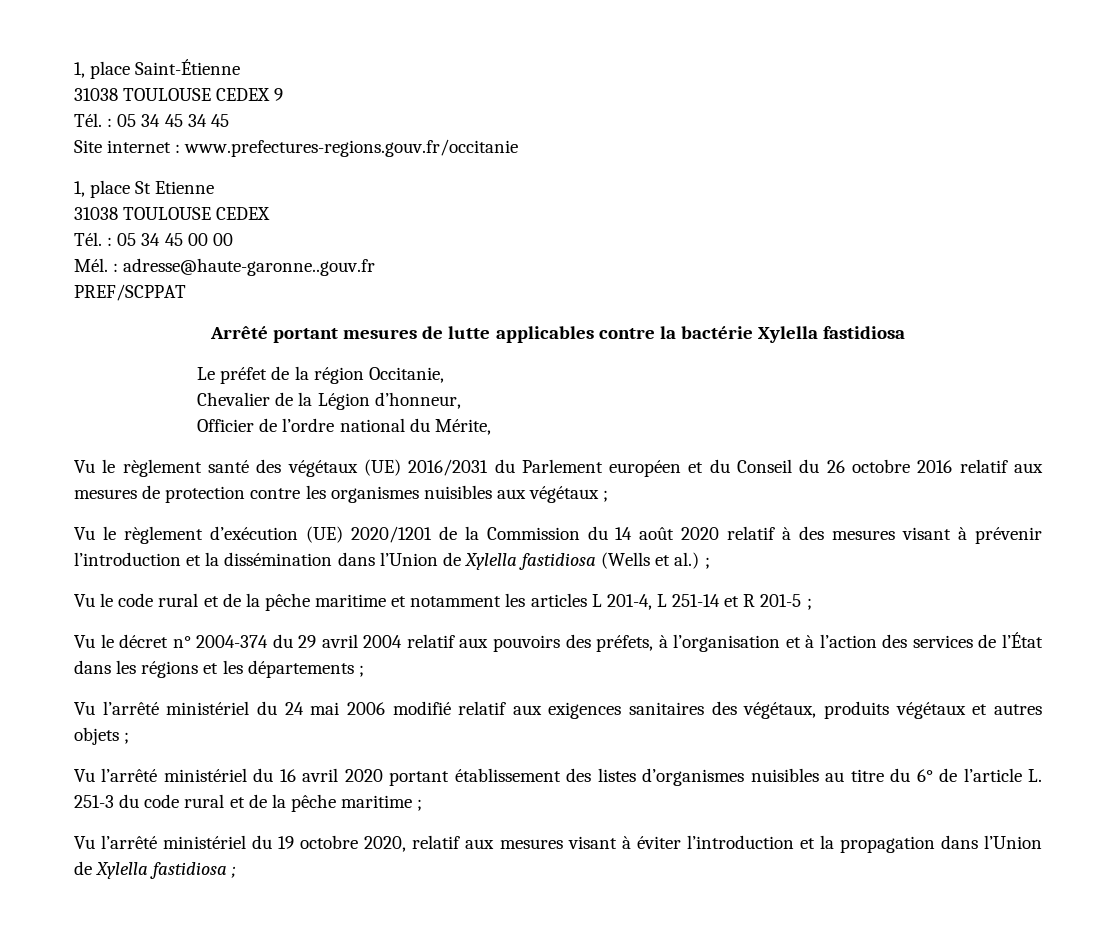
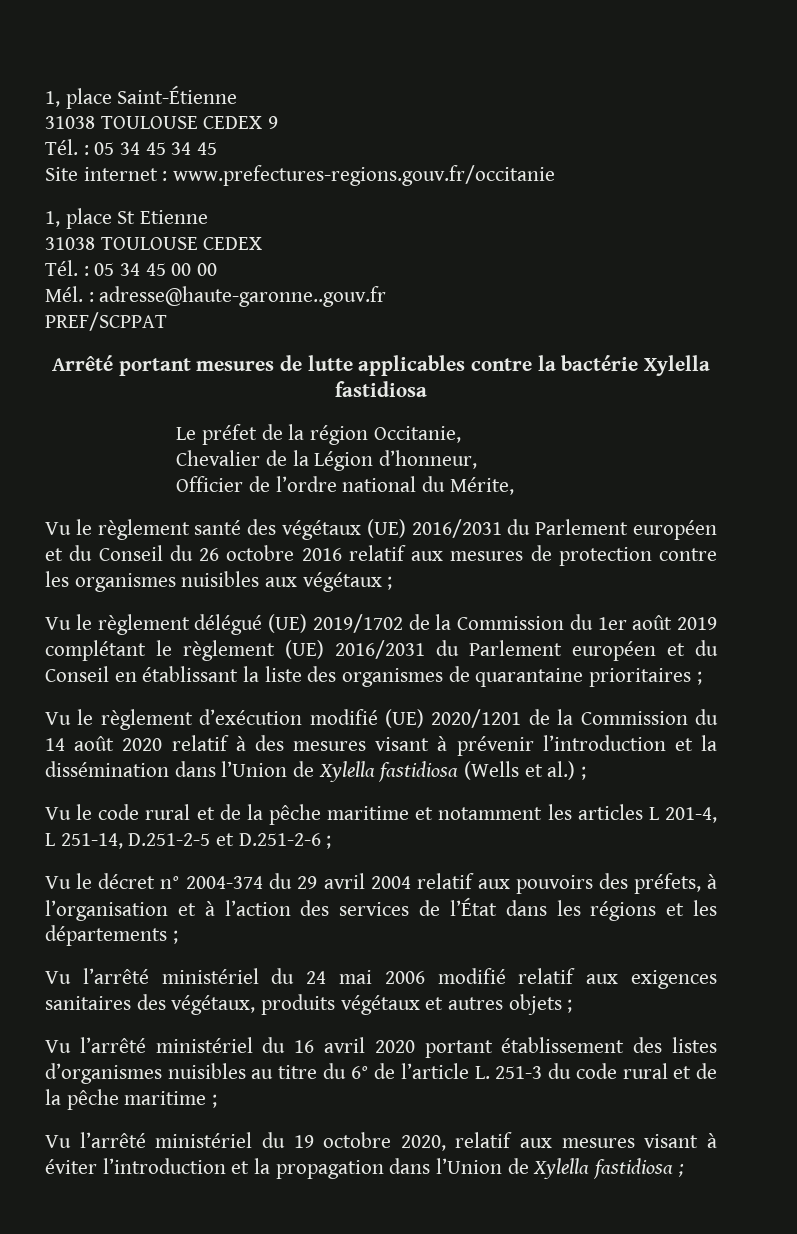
(609, 496) none -> [45,614,717,635] [45,640,718,661] [45,666,702,687] // Vu le règlement délégué (UE) 2019/1702 de la Commission du 1er août 2019 complétant le règlement (UE) 2016/2031 du Parlement européen et du Conseil en établissant la liste des organismes de quarantaine prioritaires ;
(298, 533) none -> [309,709,378,725] modifié
[672,594,802,607] 251-14 et R 201-5 -> [60,833,321,849] 251-14, D.251-2-5 et D.251-2-6

